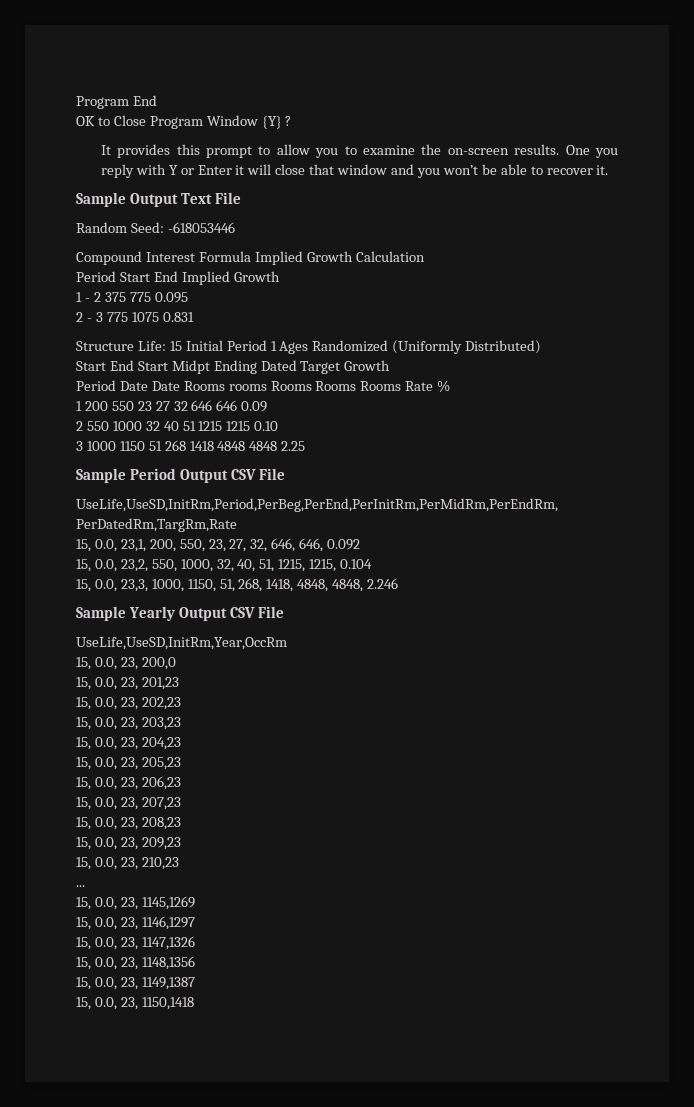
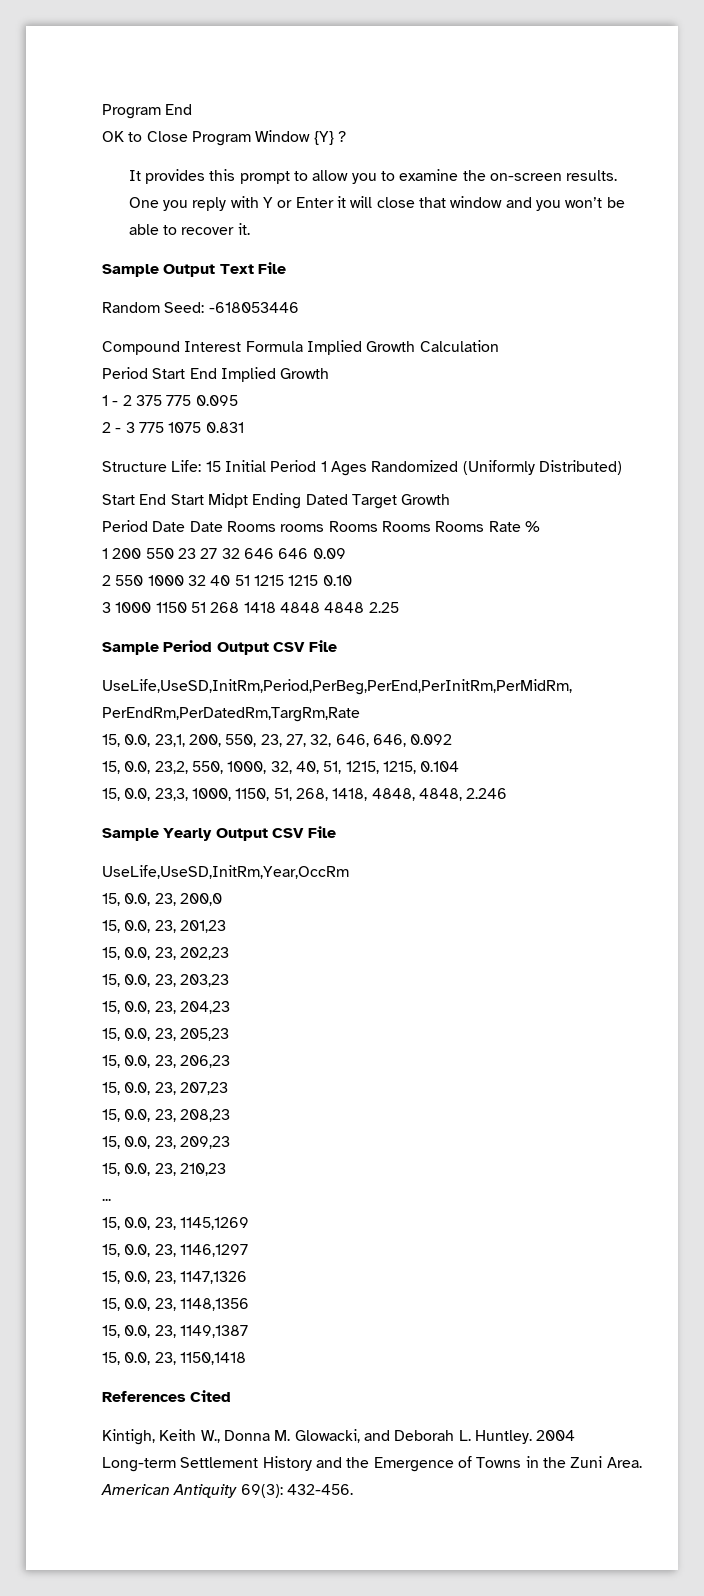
(194, 1003) none -> [102,1390,232,1402] [102,1429,576,1445] [102,1456,642,1472] [101,1484,353,1498] // References Cited // Kintigh, Keith W., Donna M. Glowacki, and Deborah L. Huntley. 2004 Long-term Settlement History and the Emergence of Towns in the Zuni Area. American Antiquity 69(3): 432-456.

